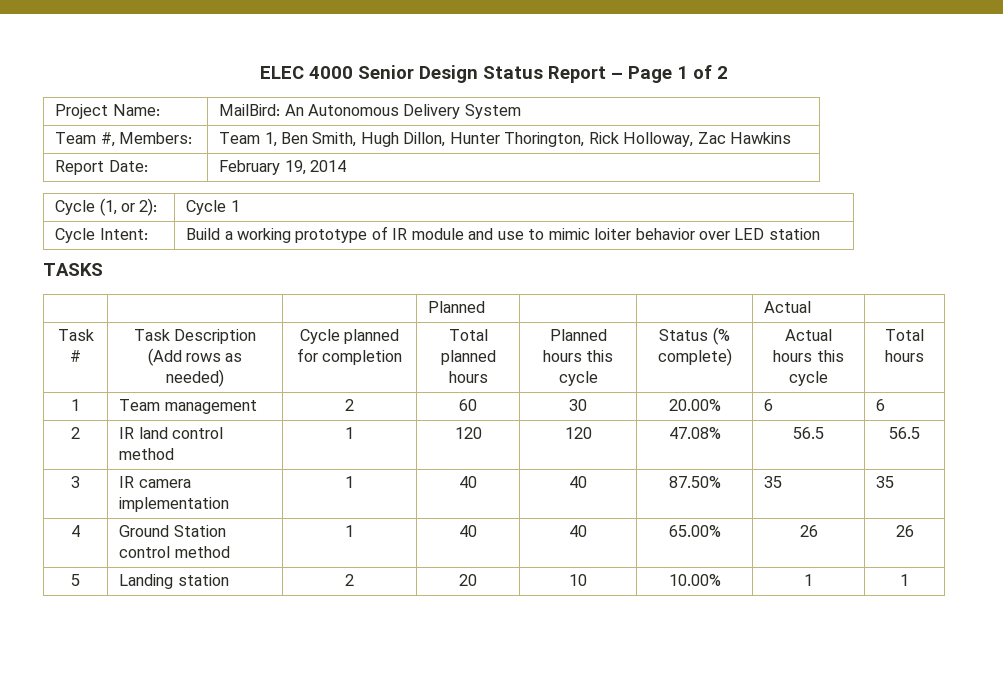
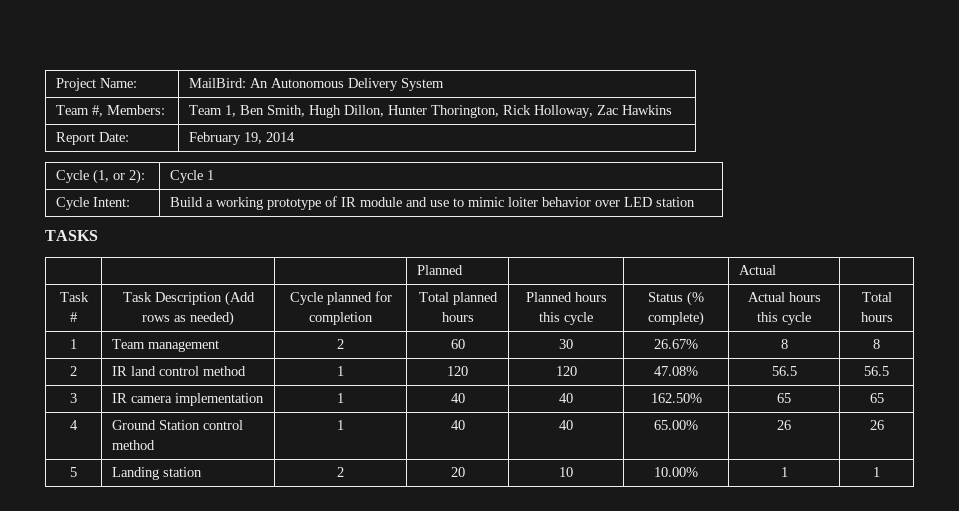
[260,65,728,83] ELEC 4000 Senior Design Status Report – Page 1 of 2 // -> (55, 84) none
[668,399,721,411] [764,399,774,411] [876,399,886,411] 20.00% | 6 | 6 -> [654,339,698,349] [780,339,788,349] [873,339,880,349] 26.67% | 8 | 8
[668,476,721,488] [764,476,783,488] [876,476,895,488] 87.50% | 35 | 35 -> [650,393,702,403] [777,393,791,403] [869,393,884,403] 162.50% | 65 | 65

